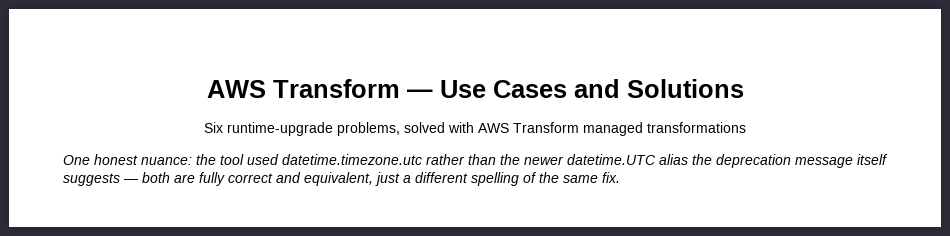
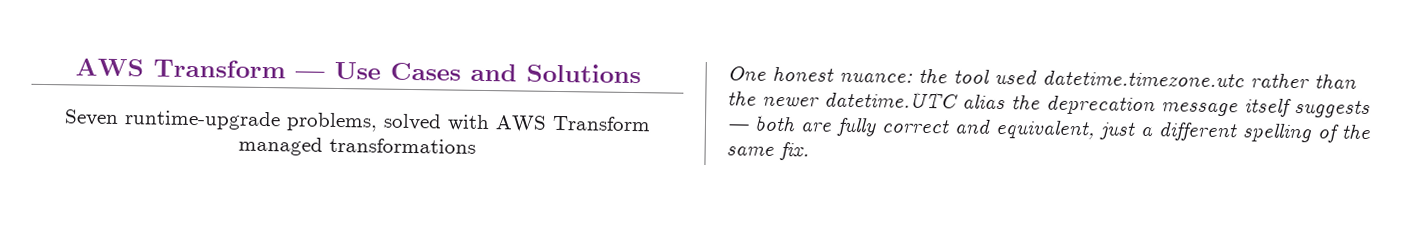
[204,122,223,133] Six -> [63,109,119,127] Seven

